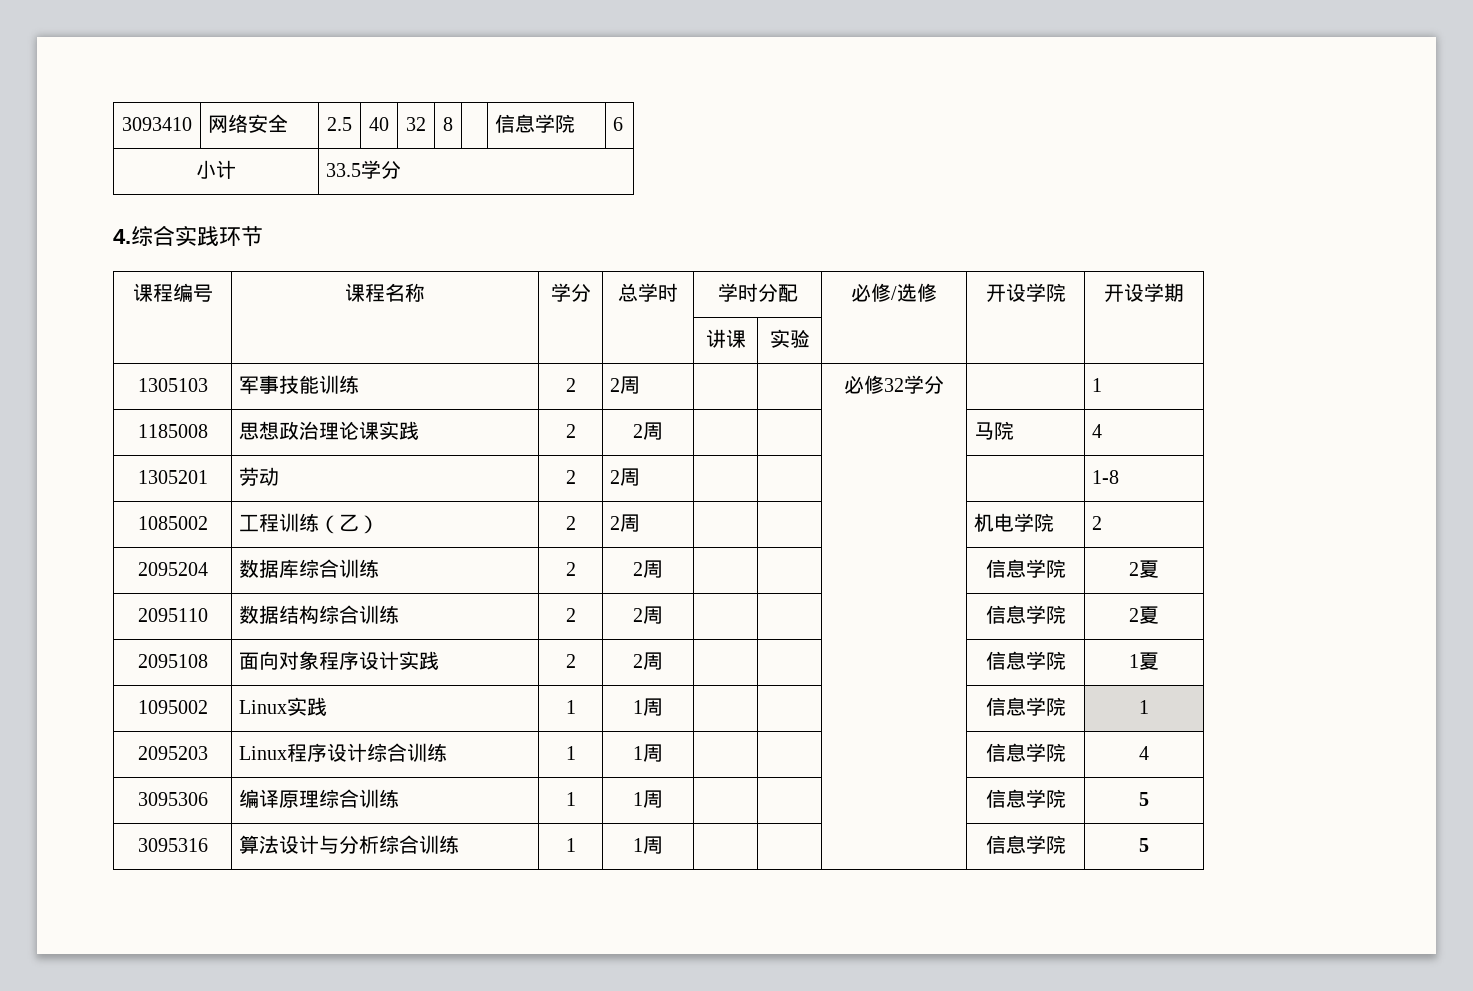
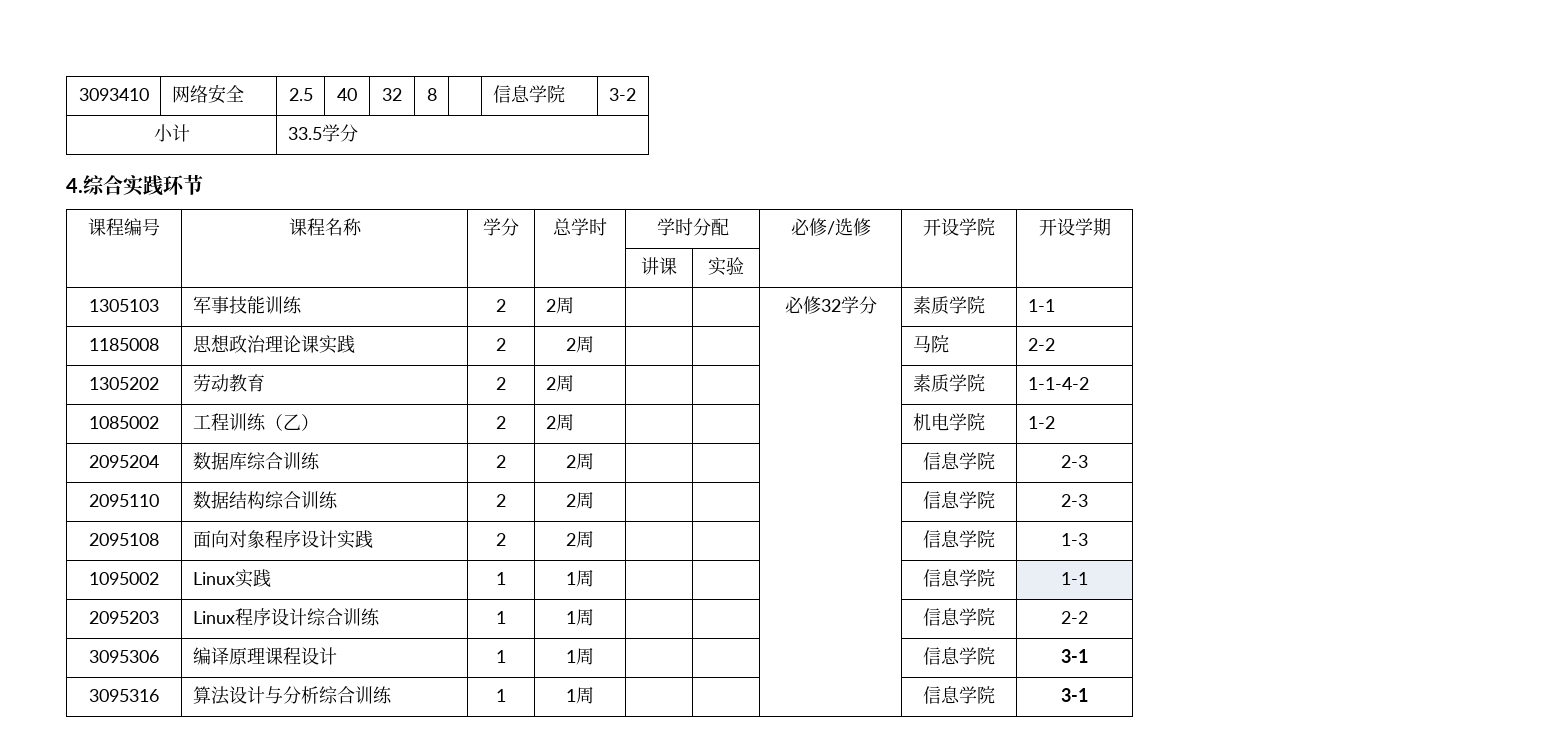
[613,117,624,131] 6 -> [608,88,636,101] 3-2
[1092,378,1103,392] | 1 -> [912,296,985,315] [1027,299,1055,312] 素质学院 | 1-1
[1092,424,1103,438] [137,470,208,484] 4 // 1305201 -> [1027,338,1055,351] [89,377,159,390] 2-2 // 1305202
[565,470,576,484] [610,468,641,486] [1092,470,1120,484] | 2 | 2周 | | | | | 1-8 -> [228,374,265,392] [496,377,506,390] [545,375,574,392] [912,374,985,393] [1027,377,1089,390] 教育 | 2 | 2周 | | | | 素质学院 | 1-1-4-2
[1092,516,1103,530] 2 -> [1027,416,1055,429] 1-2
[1129,560,1159,578] 2夏 -> [1061,455,1088,468] 2-3
[1129,606,1159,624] 2夏 -> [1061,494,1088,507] 2-3
[1129,652,1159,670] 1夏 -> [1061,533,1088,546] 1-3
[1139,700,1149,714] 1 -> [1061,572,1088,585] 1-1
[1139,746,1149,760] 4 -> [1061,611,1088,624] 2-2
[319,789,400,808] [565,792,576,806] [633,790,663,808] [985,789,1066,808] [1139,792,1149,806] 综合训练 | 1 | 1周 | | | | 信息学院 | 5 -> [264,647,337,665] [496,650,506,663] [566,648,594,665] [923,647,995,665] [1061,649,1088,663] 课程设计 | 1 | 1周 | | | | 信息学院 | 3-1
[1139,838,1149,852] 5 -> [1061,688,1088,702] 3-1

